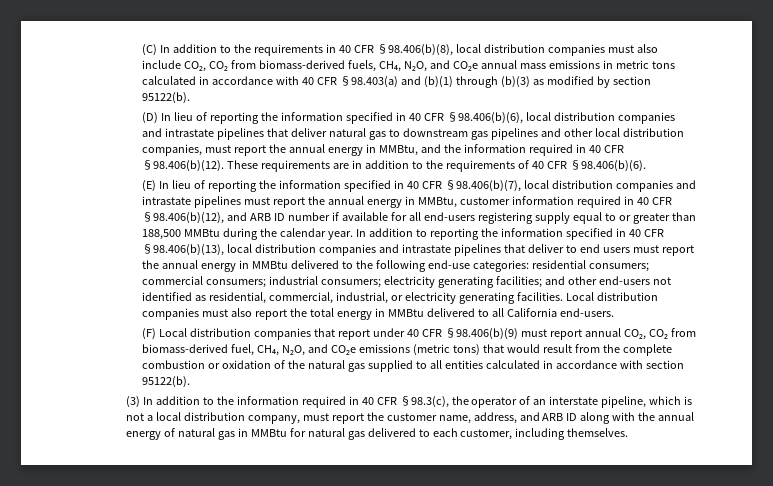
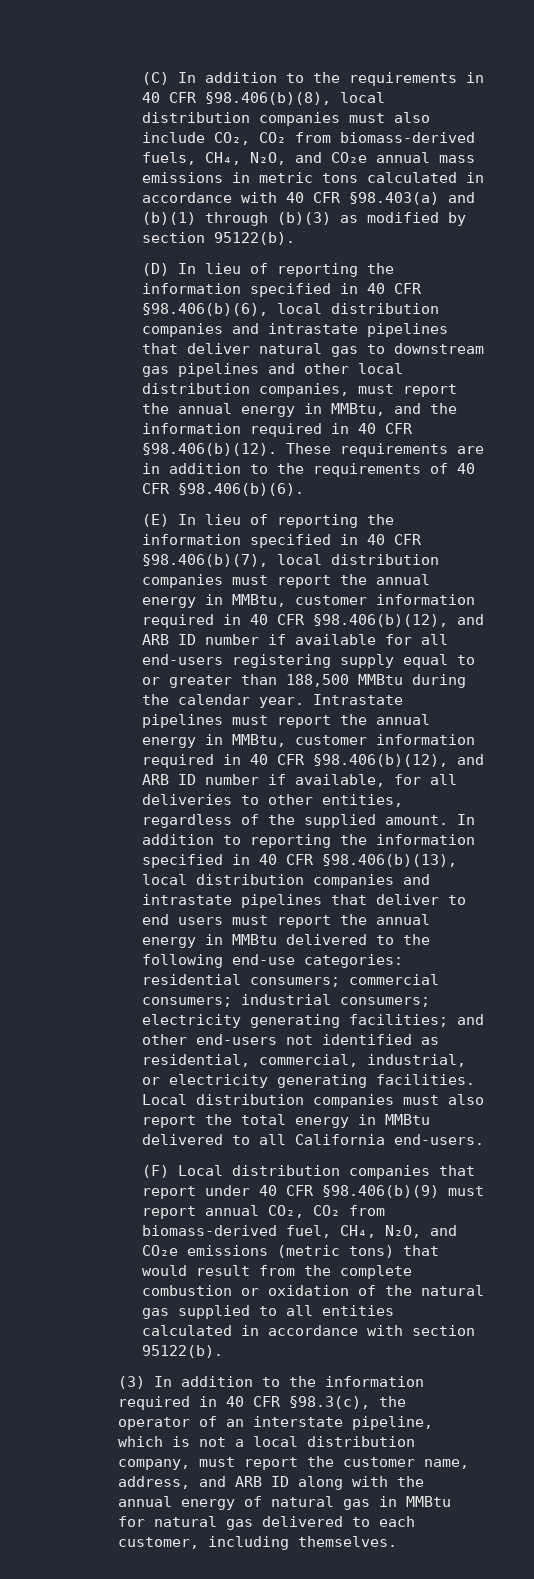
[676,180,697,189] [142,196,242,208] and intrastate pipelines -> (223, 581) none
(354, 235) none -> [312,694,403,705] [141,714,430,728] [141,734,475,748] [141,754,484,768] [141,774,457,787] [141,794,403,807] [141,814,448,828] Intrastate pipelines must report the annual energy in MMBtu, customer information required in 40 CFR §98.406(b)(12), and ARB ID number if available, for all deliveries to other entities, regardless of the supplied amount.

